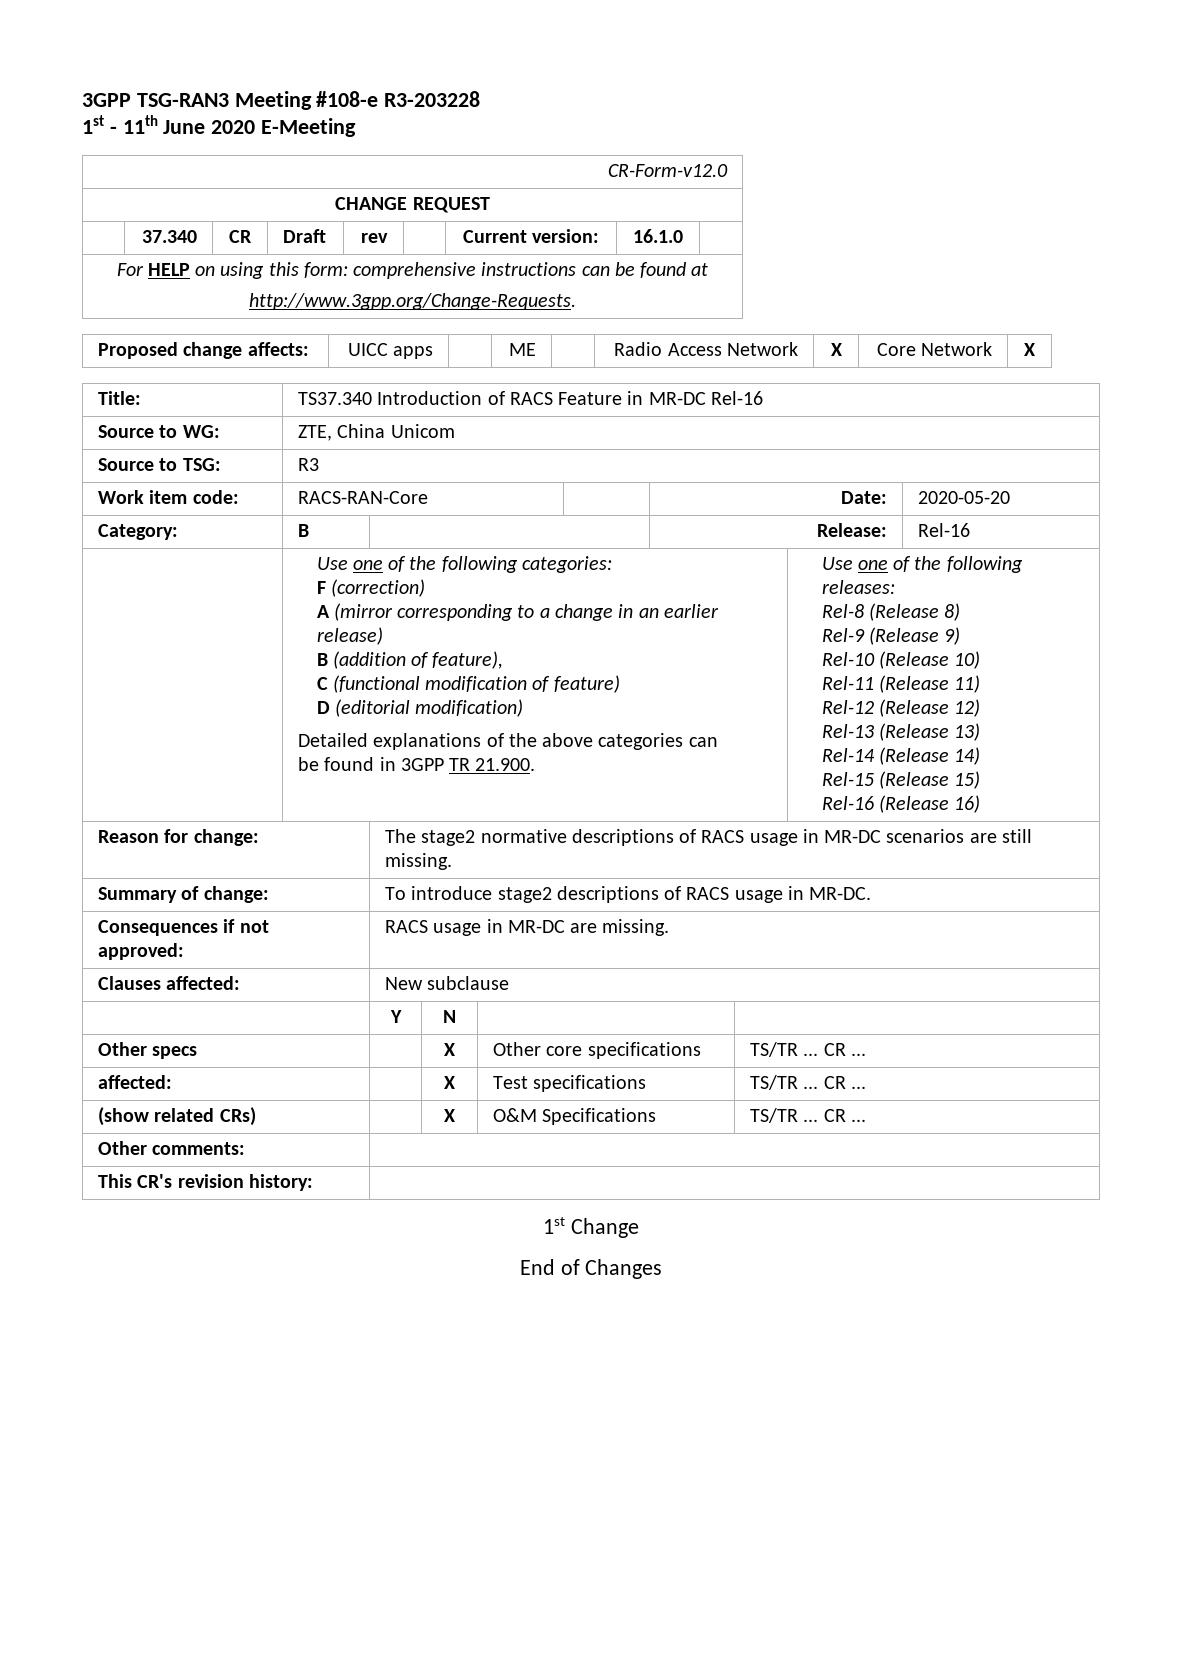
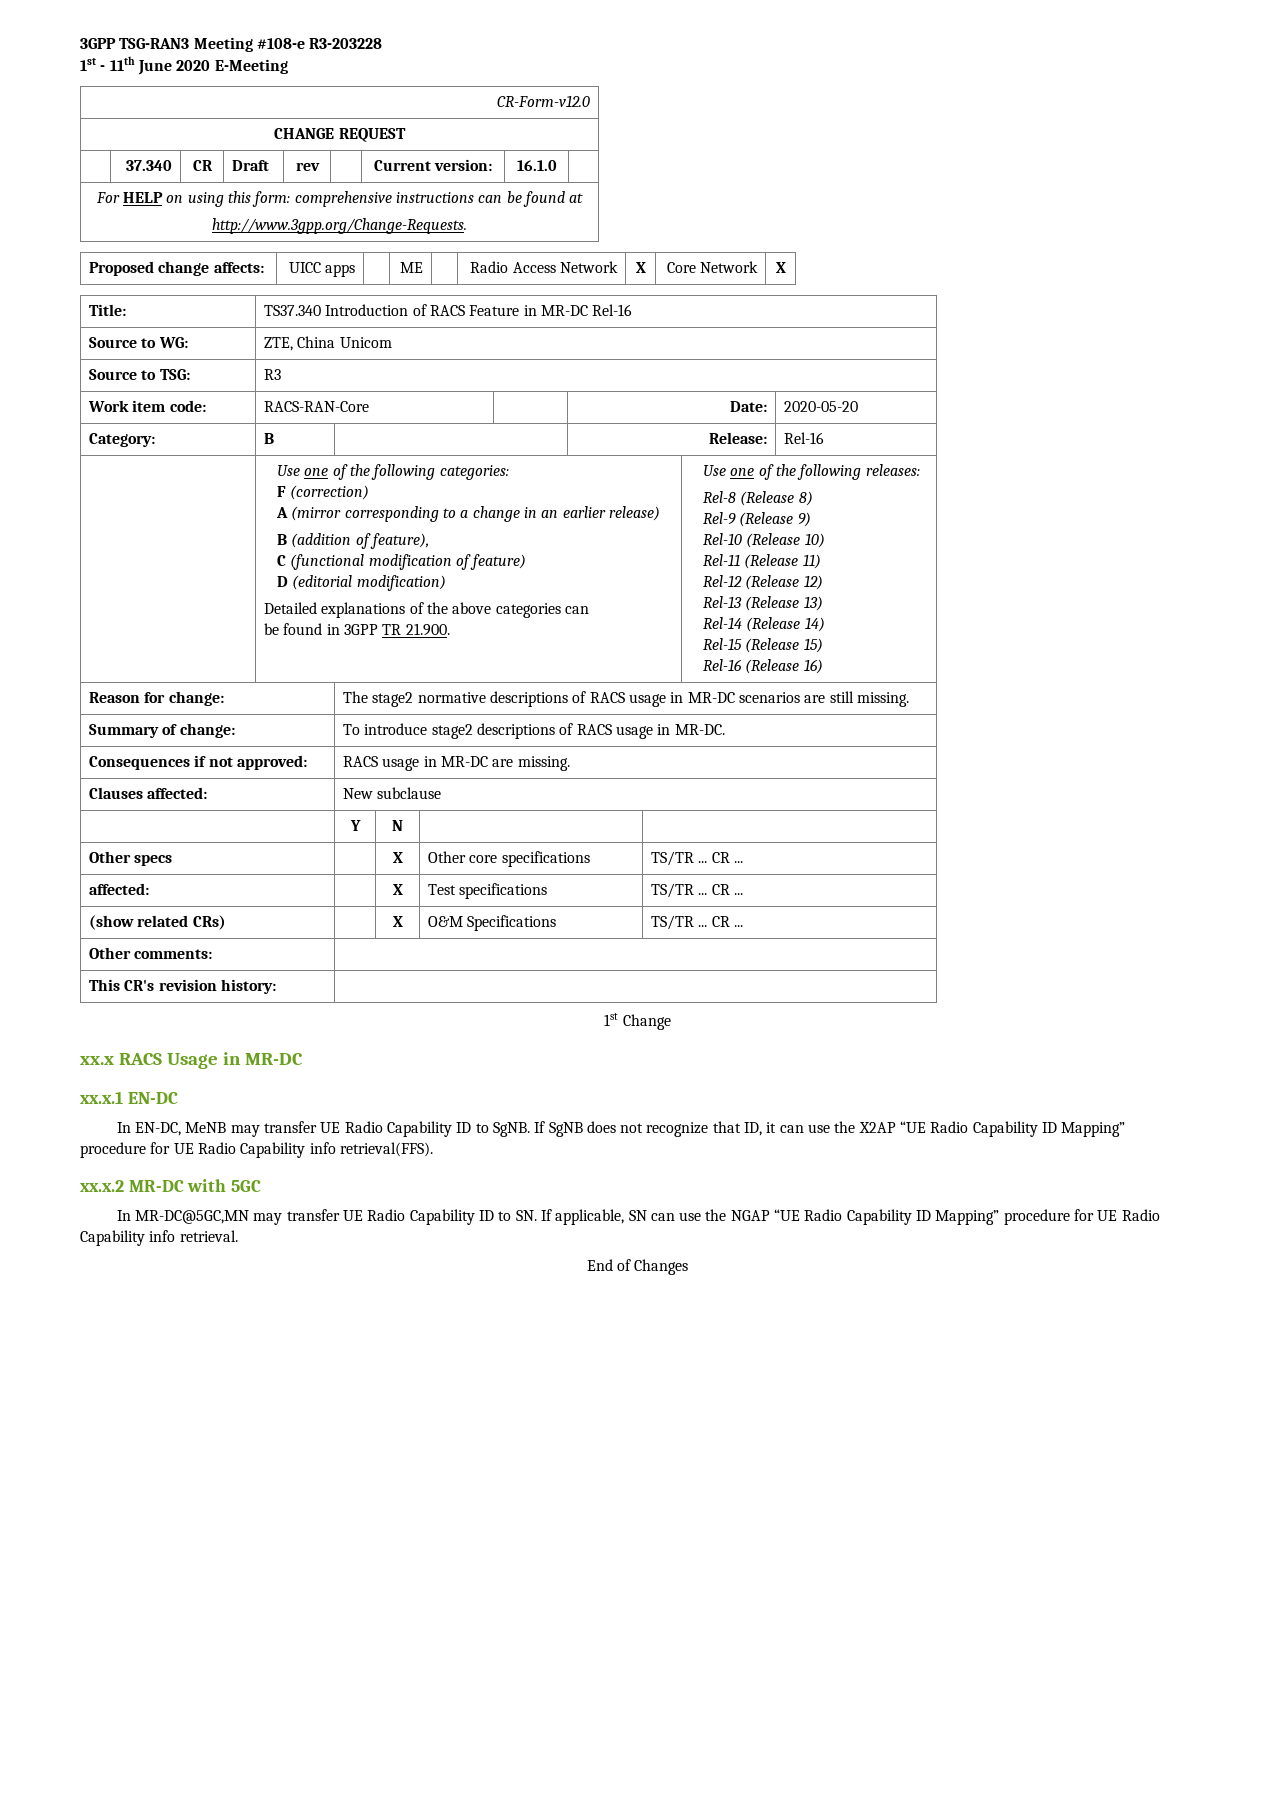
(639, 1228) none -> [80,1052,303,1069] [80,1091,178,1104] [116,1121,1126,1137] [80,1142,433,1158] [80,1179,262,1192] [116,1209,1160,1225] [80,1230,238,1246] // xx.x RACS Usage in MR-DC // xx.x.1 EN-DC // In EN-DC, MeNB may transfer UE Radio Capability ID to SgNB. If SgNB does not recognize that ID, it can use the X2AP “UE Radio Capability ID Mapping” procedure for UE Radio Capability info retrieval(FFS). // xx.x.2 MR-DC with 5GC // In MR-DC@5GC,MN may transfer UE Radio Capability ID to SN. If applicable, SN can use the NGAP “UE Radio Capability ID Mapping” procedure for UE Radio Capability info retrieval.

